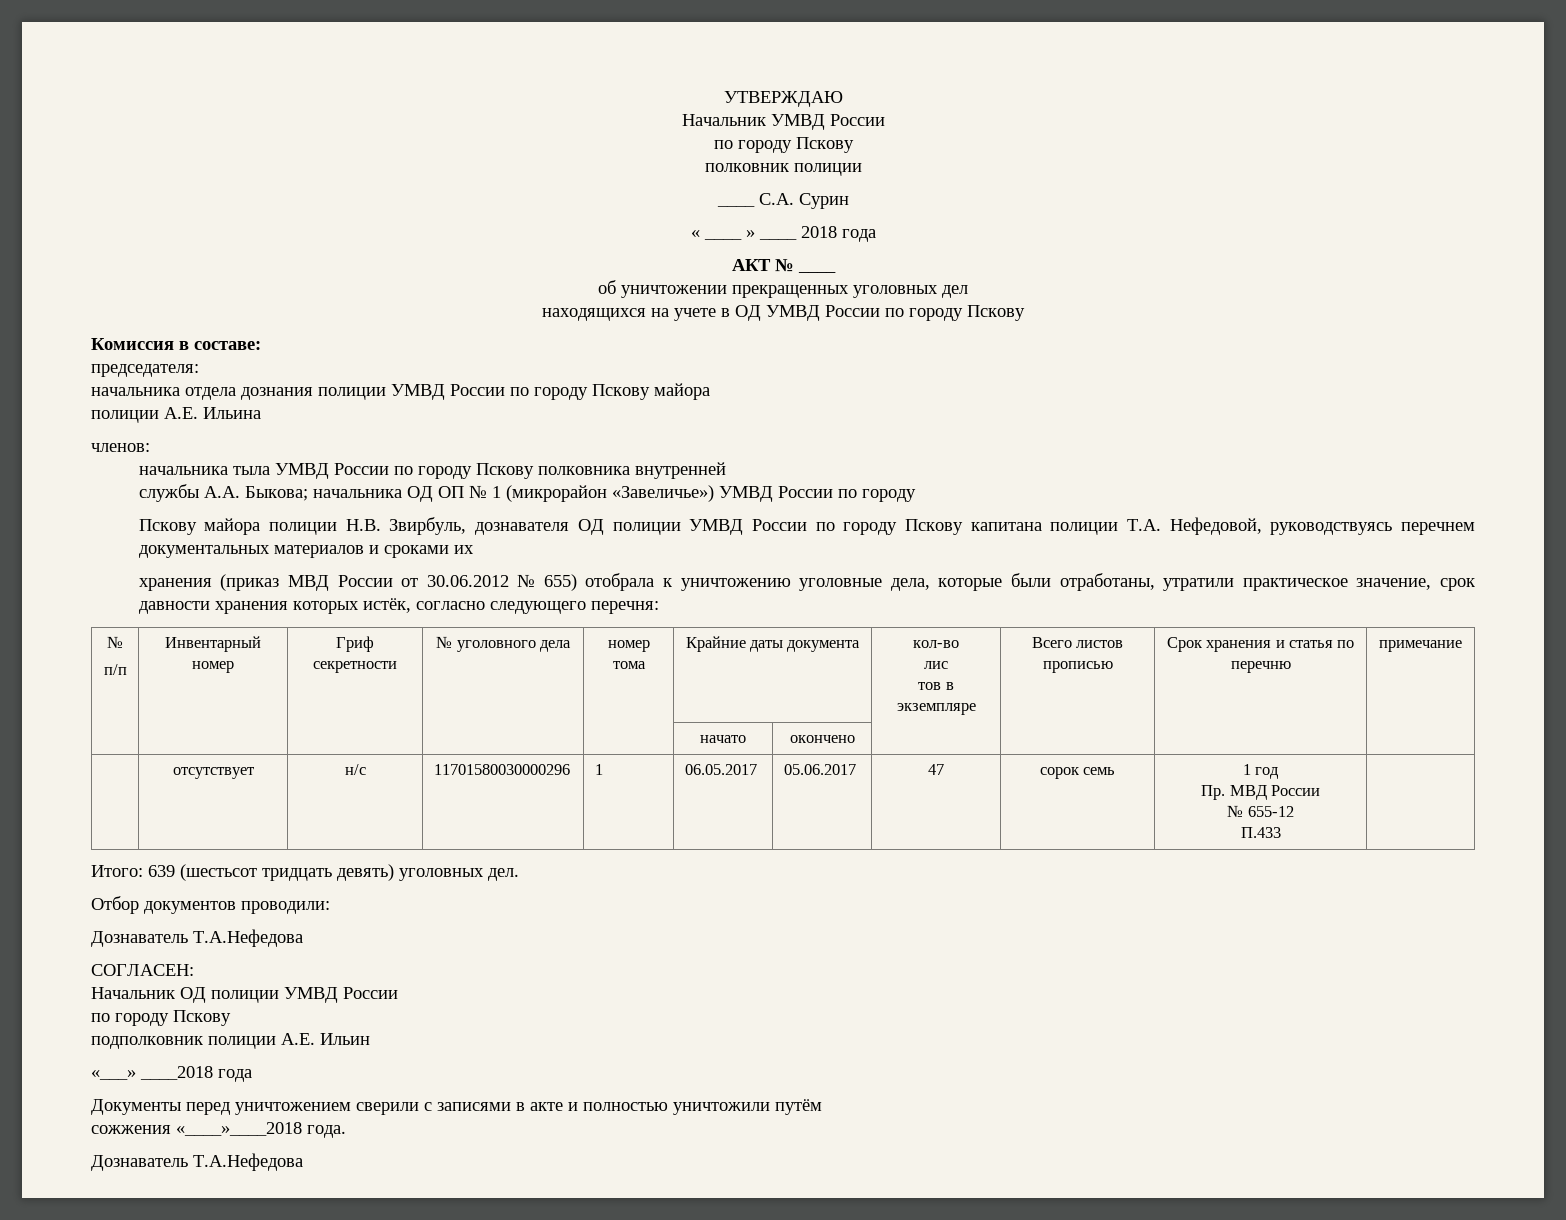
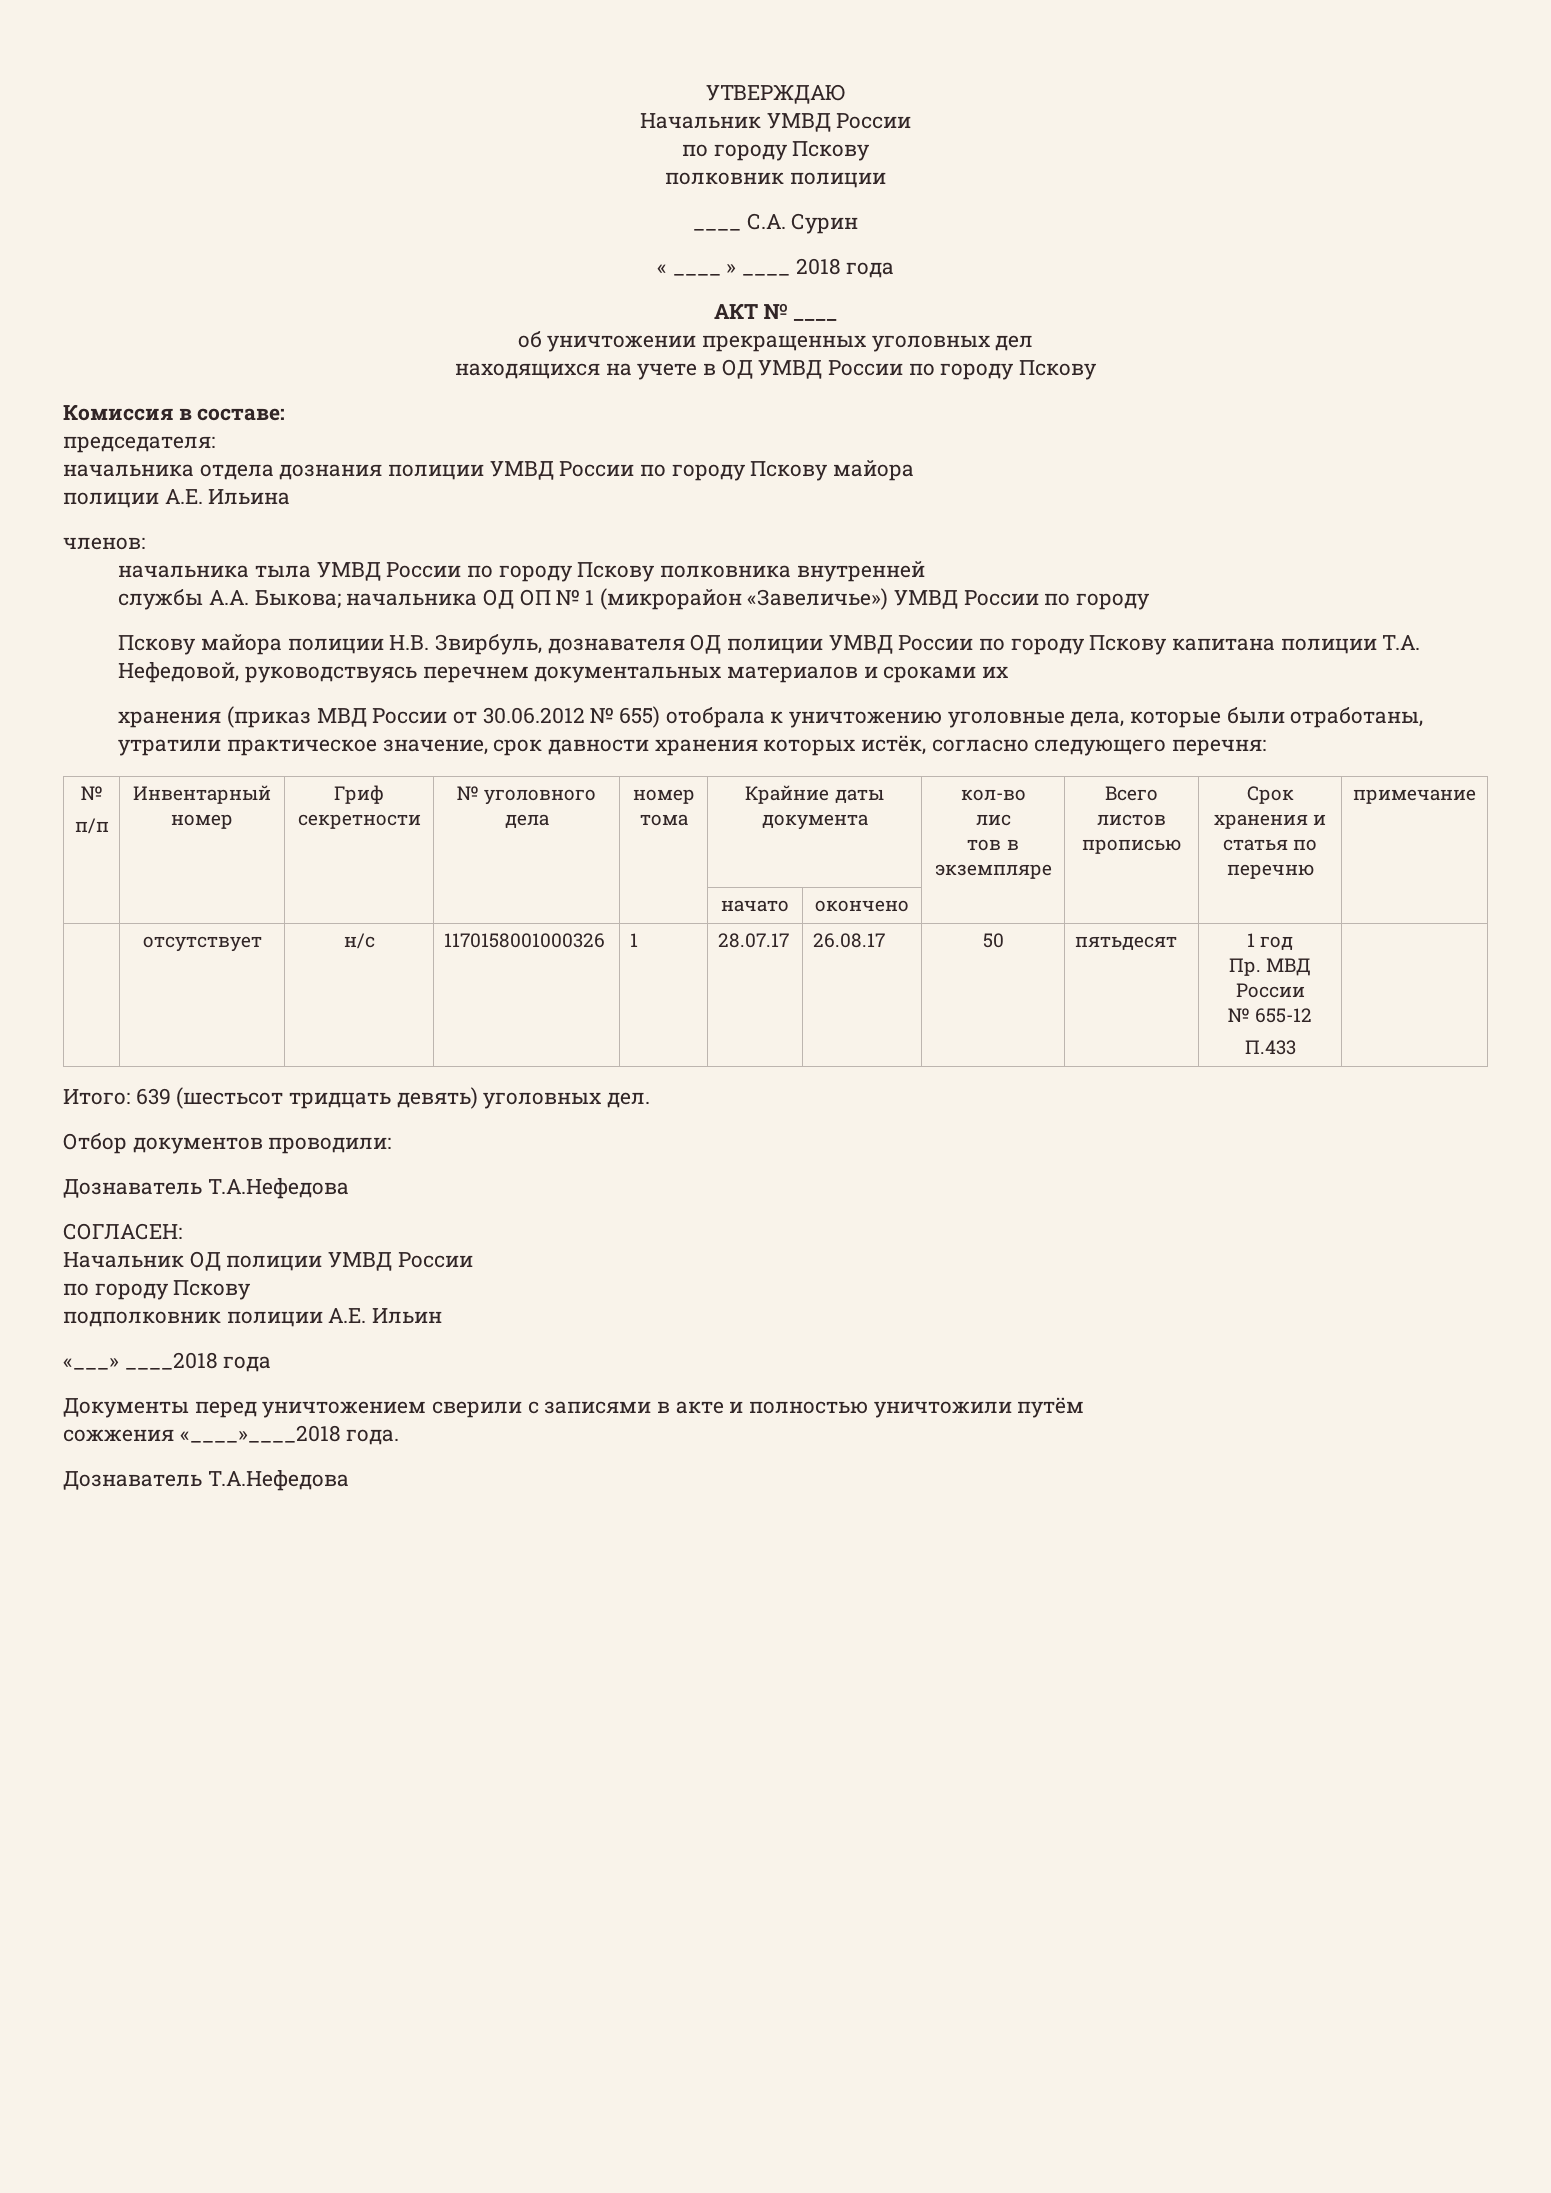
[433,764,570,775] [594,764,603,775] [684,764,757,775] [783,764,856,775] [928,764,944,775] [1039,767,1116,779] 11701580030000296 | 1 | 06.05.2017 | 05.06.2017 | 47 | сорок семь -> [443,933,605,948] [629,933,638,947] [717,933,789,948] [812,933,885,948] [982,933,1004,948] [1074,936,1177,950] 1170158001000326 | 1 | 28.07.17 | 26.08.17 | 50 | пятьдесят

